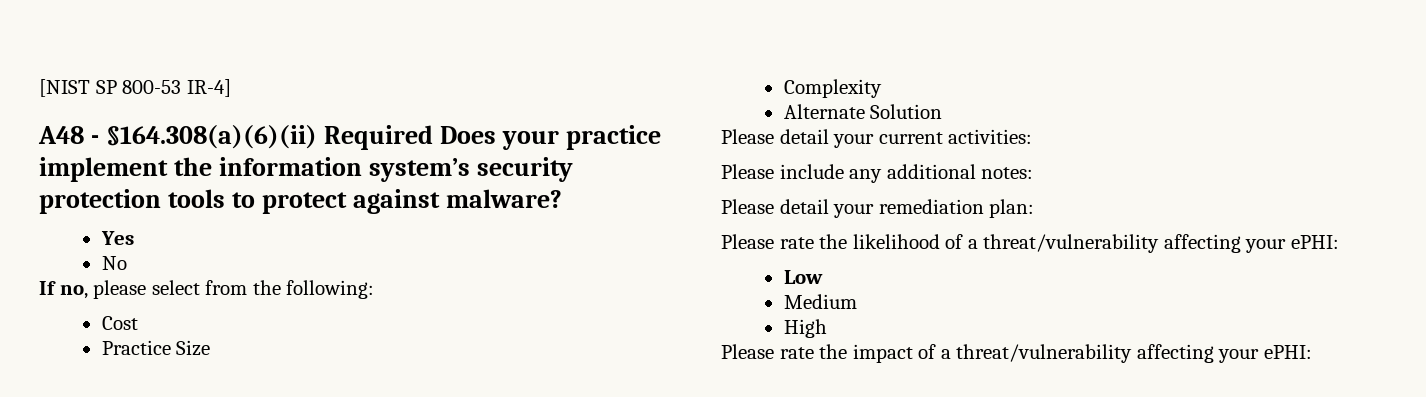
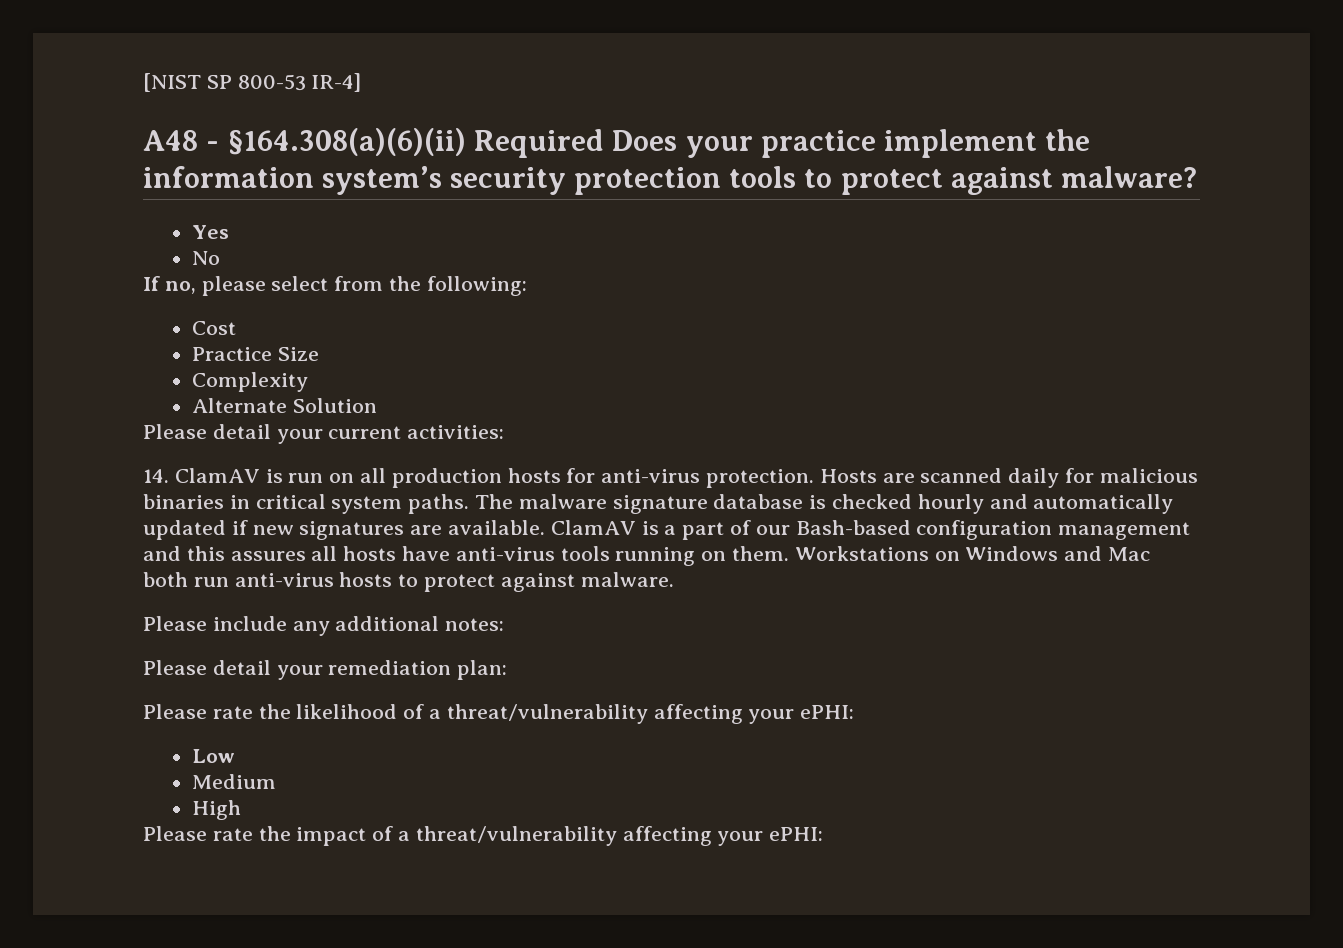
(1033, 136) none -> [143,468,1198,488] [143,494,1174,514] [143,520,1191,540] [143,546,1151,566] [143,572,674,592] // 14. ClamAV is run on all production hosts for anti-virus protection. Hosts are scanned daily for malicious binaries in critical system paths. The malware signature database is checked hourly and automatically updated if new signatures are available. ClamAV is a part of our Bash-based configuration management and this assures all hosts have anti-virus tools running on them. Workstations on Windows and Mac both run anti-virus hosts to protect against malware.

